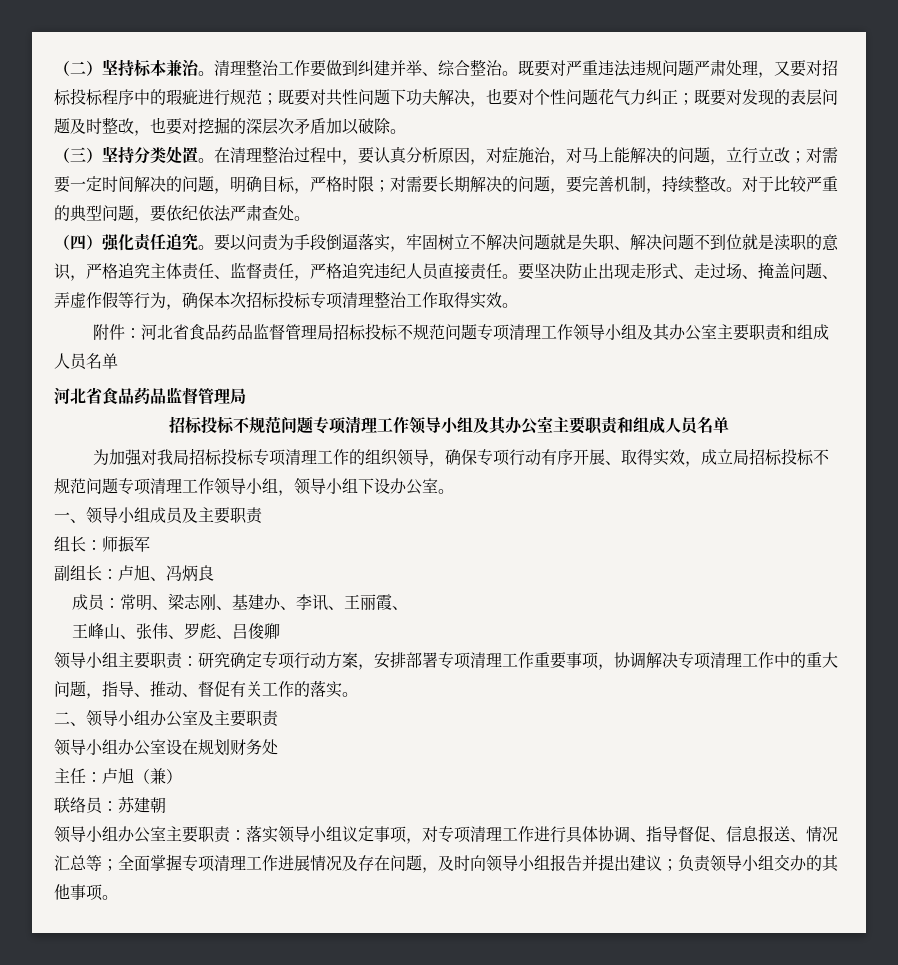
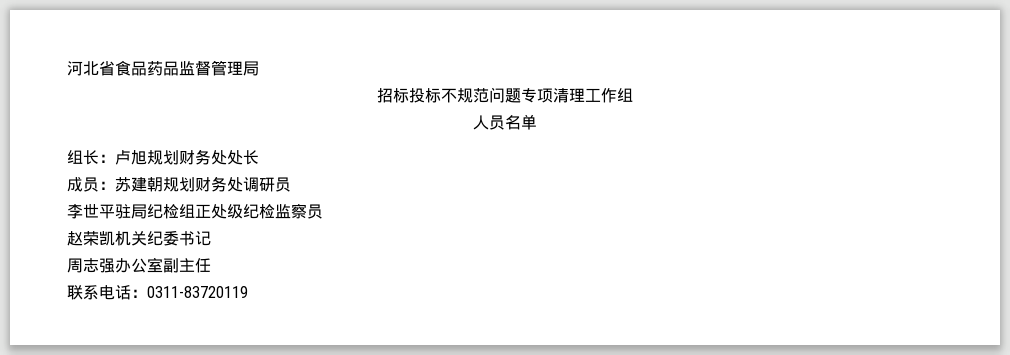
[54,59,838,78] [54,88,838,107] [54,117,406,136] [54,146,838,165] [54,175,838,194] [54,204,310,223] [54,233,839,252] [54,262,838,281] [54,291,518,310] [93,323,830,341] [54,353,118,370] （二）坚持标本兼治。清理整治工作要做到纠建并举、综合整治。既要对严重违法违规问题严肃处理，又要对招标投标程序中的瑕疵进行规范；既要对共性问题下功夫解决，也要对个性问题花气力纠正；既要对发现的表层问题及时整改，也要对挖掘的深层次矛盾加以破除。 // （三）坚持分类处置。在清理整治过程中，要认真分析原因，对症施治，对马上能解决的问题，立行立改；对需要一定时间解决的问题，明确目标，严格时限；对需要长期解决的问题，要完善机制，持续整改。对于比较严重的典型问题，要依纪依法严肃查处。 // （四）强化责任追究。要以问责为手段倒逼落实，牢固树立不解决问题就是失职、解决问题不到位就是渎职的意识，严格追究主体责任、监督责任，严格追究违纪人员直接责任。要坚决防止出现走形式、走过场、掩盖问题、弄虚作假等行为，确保本次招标投标专项清理整治工作取得实效。 // 附件：河北省食品药品监督管理局招标投标不规范问题专项清理工作领导小组及其办公室主要职责和组成人员名单 // -> (67, 68) none
[409,416,729,435] [93,448,830,467] [54,478,454,496] [54,507,263,524] [54,536,150,552] [54,565,214,581] [72,593,409,611] [72,623,281,639] [54,652,838,670] [54,680,358,699] [54,710,279,727] [54,739,278,756] [54,768,182,784] [54,796,166,814] [54,825,838,844] [54,854,839,873] [54,884,118,901] 领导小组及其办公室主要职责和组成人员名单 // 为加强对我局招标投标专项清理工作的组织领导，确保专项行动有序开展、取得实效，成立局招标投标不规范问题专项清理工作领导小组，领导小组下设办公室。 // 一、领导小组成员及主要职责 // 组长：师振军 // 副组长：卢旭、冯炳良 // 成员：常明、梁志刚、基建办、李讯、王丽霞、 // 王峰山、张伟、罗彪、吕俊卿 // 领导小组主要职责：研究确定专项行动方案，安排部署专项清理工作重要事项，协调解决专项清理工作中的重大问题，指导、推动、督促有关工作的落实。 // 二、领导小组办公室及主要职责 // 领导小组办公室设在规划财务处 // 主任：卢旭（兼） // 联络员：苏建朝 // 领导小组办公室主要职责：落实领导小组议定事项，对专项清理工作进行具体协调、指导督促、信息报送、情况汇总等；全面掌握专项清理工作进展情况及存在问题，及时向领导小组报告并提出建议；负责领导小组交办的其他事项。 -> [617,88,633,102] [473,114,537,130] [67,149,259,165] [67,176,291,192] [67,203,323,219] [67,231,211,246] [67,257,211,273] [67,285,248,300] 组 // 人员名单 // 组长：卢旭规划财务处处长 // 成员：苏建朝规划财务处调研员 // 李世平驻局纪检组正处级纪检监察员 // 赵荣凯机关纪委书记 // 周志强办公室副主任 // 联系电话：0311-83720119

